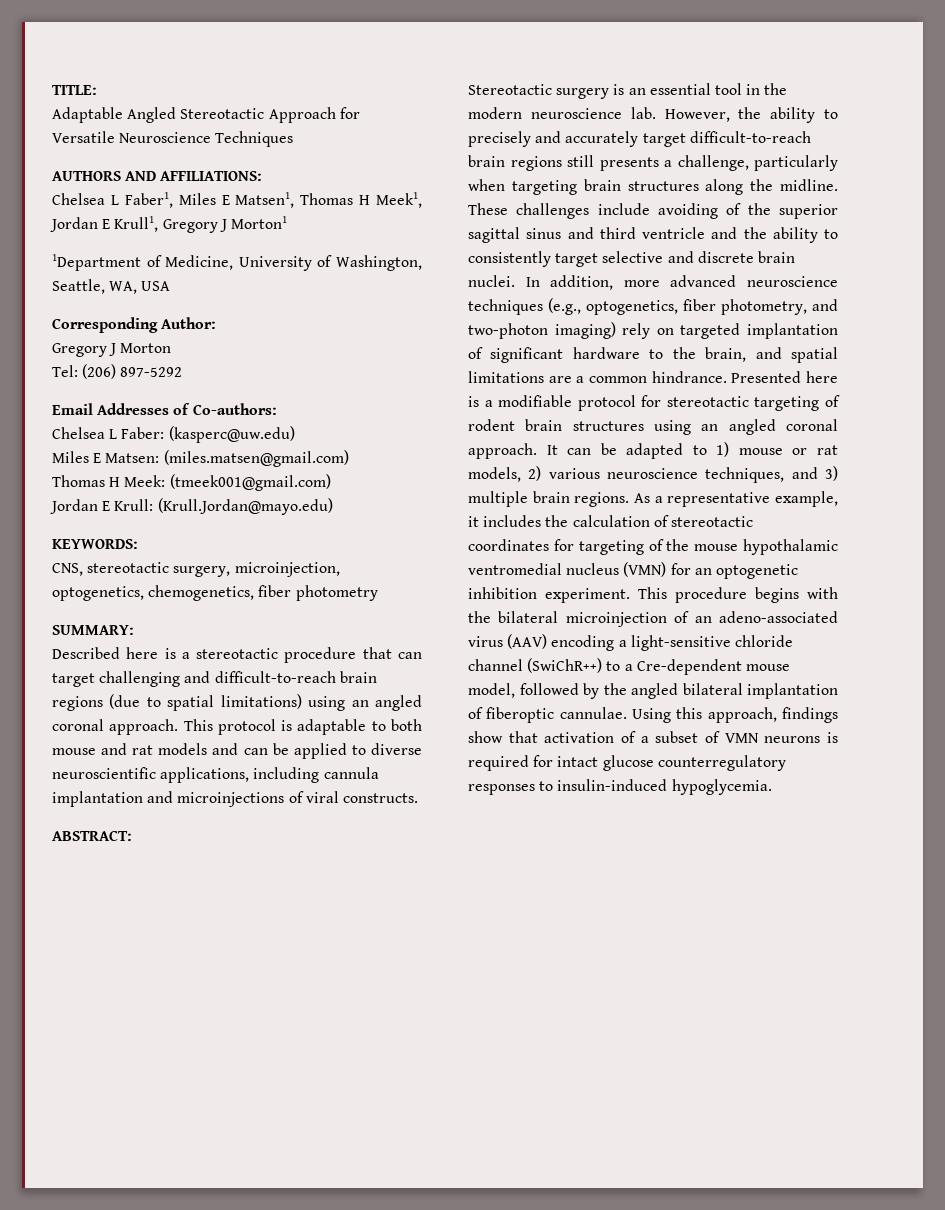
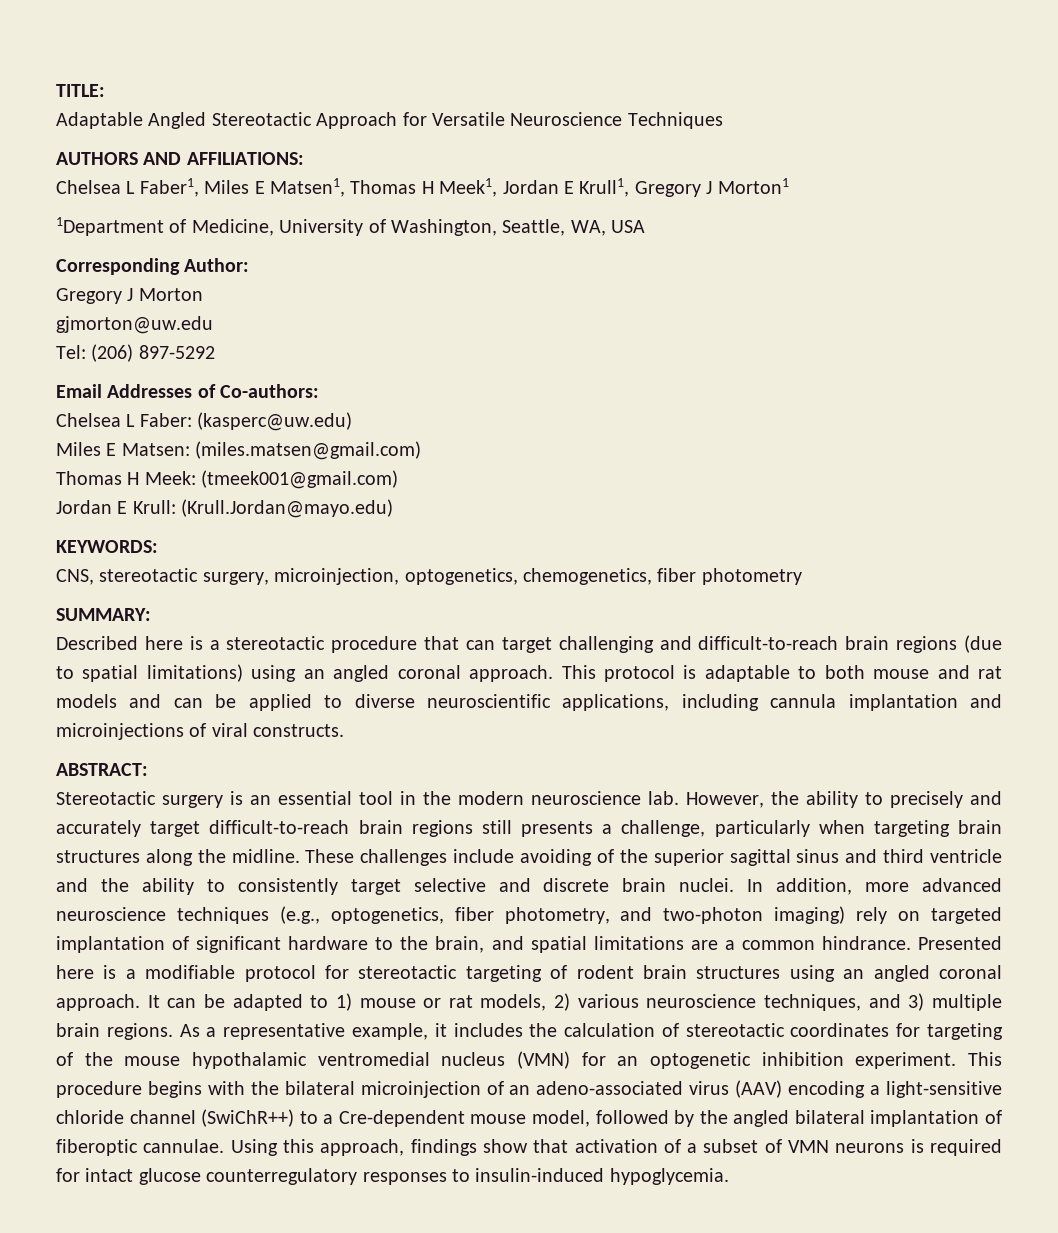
(172, 348) none -> [56,316,213,334] // gjmorton@uw.edu

